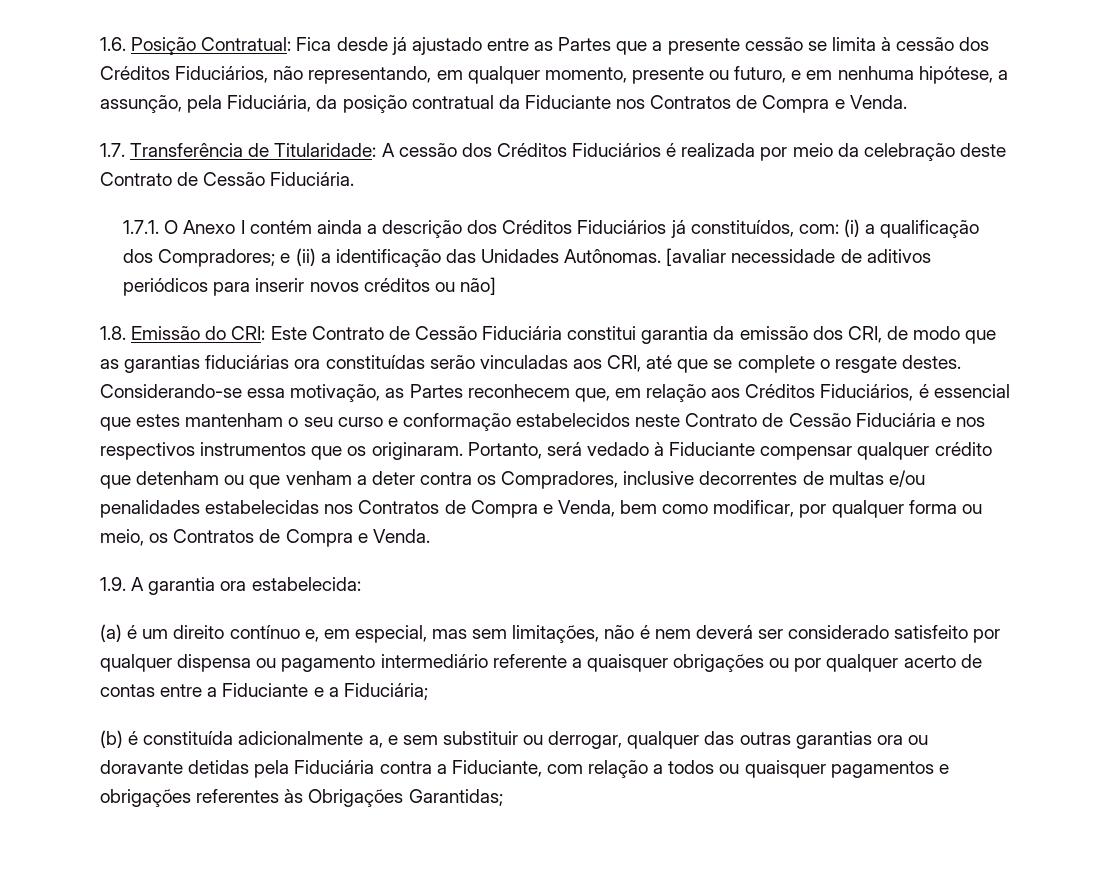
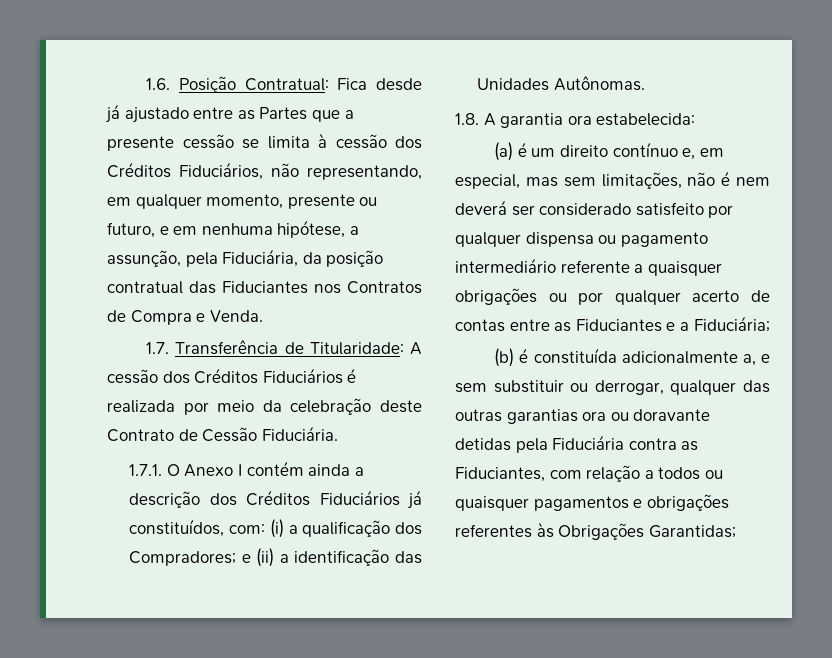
[498,95,611,109] da Fiduciante -> [189,281,308,294] das Fiduciantes
[666,248,931,266] [123,277,496,296] [100,326,997,344] [100,355,961,373] [100,384,1010,402] [100,413,985,431] [100,442,992,460] [100,470,925,489] [100,500,982,518] [100,529,430,547] [100,577,126,591] [avaliar necessidade de aditivos periódicos para inserir novos créditos ou não] // 1.8. Emissão do CRI: Este Contrato de Cessão Fiduciária constitui garantia da emissão dos CRI, de modo que as garantias fiduciárias ora constituídas serão vinculadas aos CRI, até que se complete o resgate destes. Considerando-se essa motivação, as Partes reconhecem que, em relação aos Créditos Fiduciários, é essencial que estes mantenham o seu curso e conformação estabelecidos neste Contrato de Cessão Fiduciária e nos respectivos instrumentos que os originaram. Portanto, será vedado à Fiduciante compensar qualquer crédito que detenham ou que venham a deter contra os Compradores, inclusive decorrentes de multas e/ou penalidades estabelecidas nos Contratos de Compra e Venda, bem como modificar, por qualquer forma ou meio, os Contratos de Compra e Venda. // 1.9. -> [455,113,479,125] // 1.8.
[207,683,309,697] a Fiduciante -> [554,319,662,332] as Fiduciantes
[436,760,542,777] a Fiduciante, -> [681,441,699,451] [455,467,545,482] as Fiduciantes,

